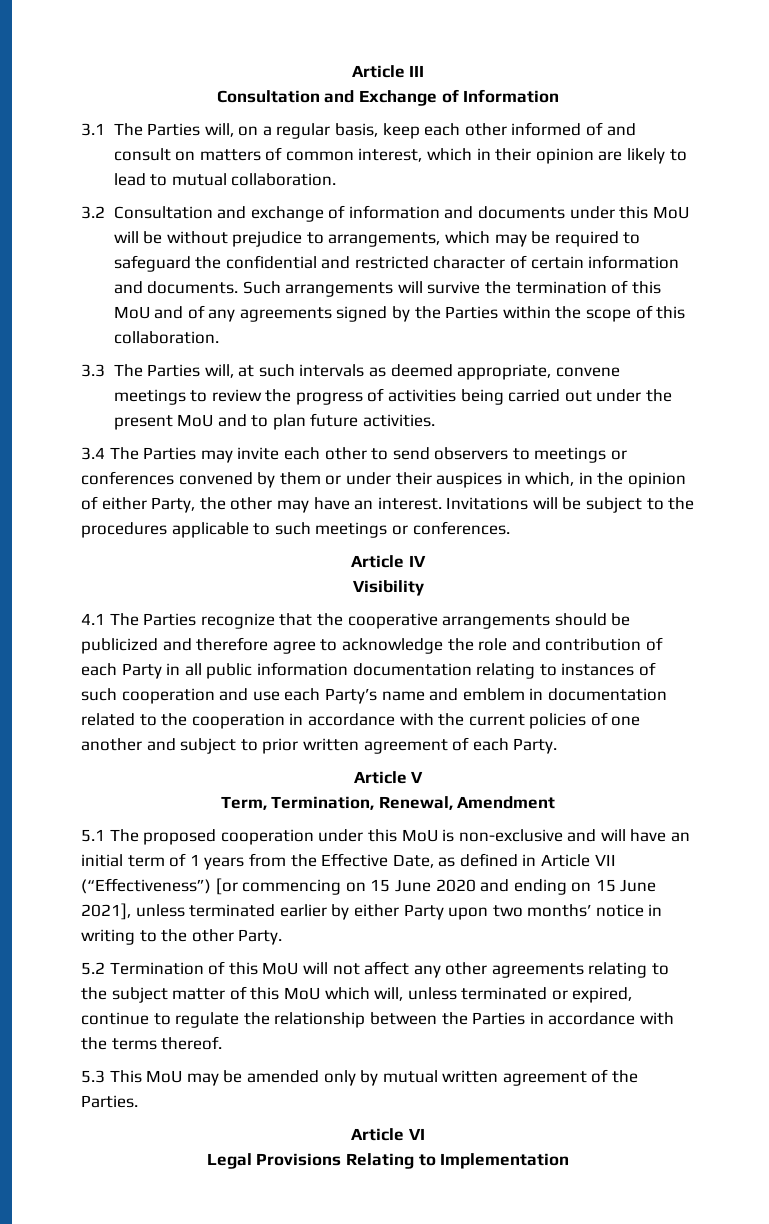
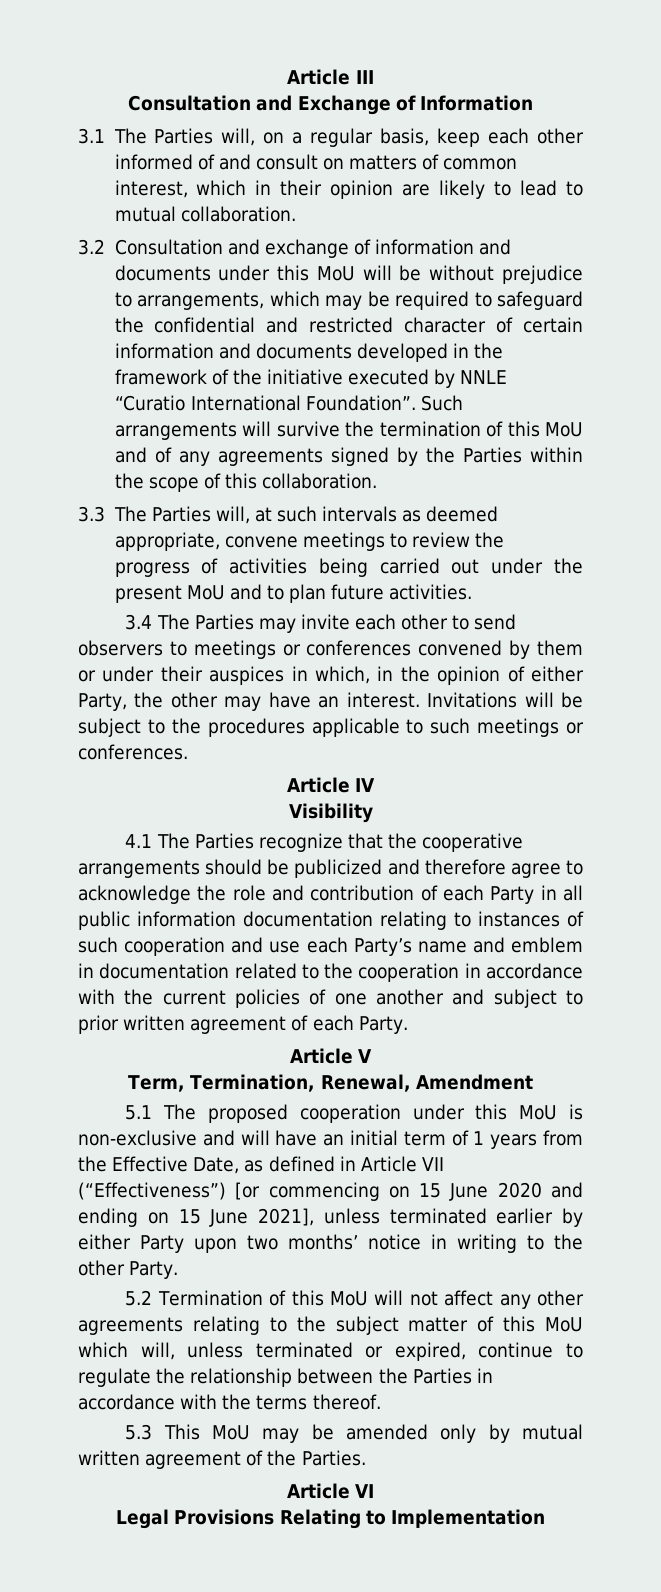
[147,281,239,294] documents. -> [255,343,504,362] [114,369,508,388] [114,395,416,411] documents developed in the framework of the initiative executed by NNLE “Curatio International Foundation”.

